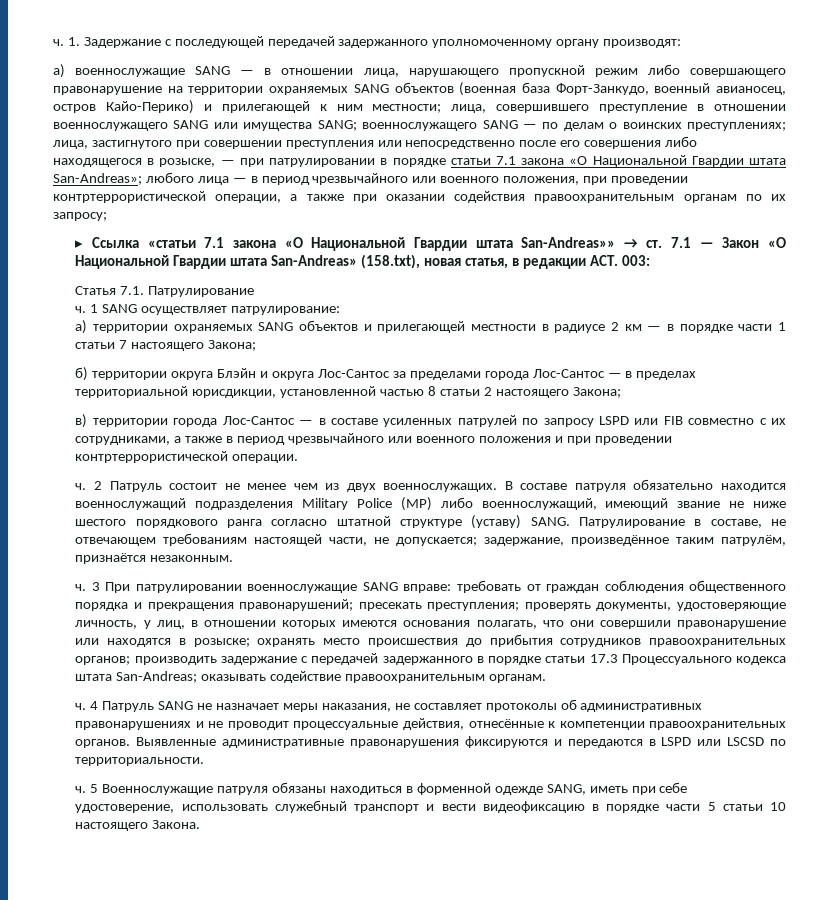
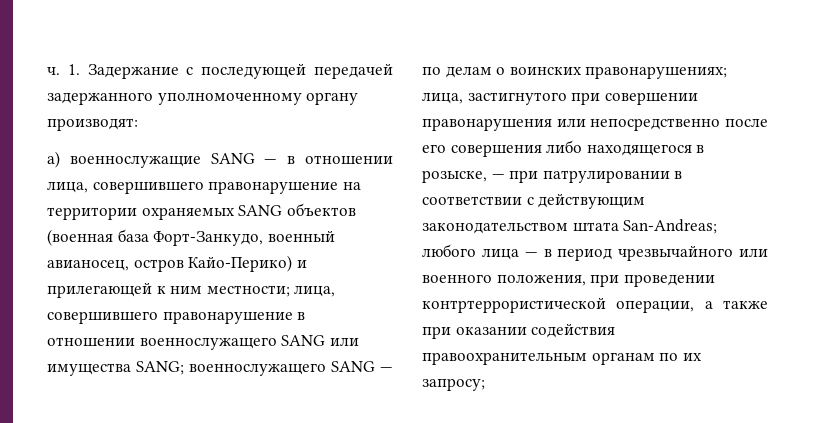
[408,64,787,77] нарушающего пропускной режим либо совершающего -> [92,181,204,194] совершившего
[599,104,688,113] преступление -> [162,311,293,324] правонарушение
[687,122,786,131] преступлениях; -> [585,66,728,79] правонарушениях;
[285,140,374,149] преступления -> [422,118,552,131] правонарушения
[392,155,786,167] [53,173,142,185] порядке статьи 7.1 закона «О Национальной Гвардии штата San-Andreas»; -> [422,193,646,209] [422,219,718,234] соответствии с действующим законодательством штата San-Andreas;
[75,237,787,251] [75,254,650,269] [75,286,255,297] [75,304,341,315] [75,320,786,334] [75,340,257,351] [75,367,697,381] [75,386,621,398] [75,414,786,428] [75,433,672,445] [75,451,299,463] [75,479,786,492] [75,497,786,511] [75,515,787,529] [75,533,786,546] [75,553,234,564] [75,580,786,593] [75,599,786,611] [75,620,787,629] [75,634,786,647] [75,653,786,665] [75,671,547,683] [75,699,703,712] [75,718,787,730] [75,736,786,748] [75,757,205,766] [75,782,688,795] [75,800,786,813] [75,820,201,831] // ▸ Ссылка «статьи 7.1 закона «О Национальной Гвардии штата San-Andreas»» → ст. 7.1 — Закон «О Национальной Гвардии штата San-Andreas» (158.txt), новая статья, в редакции ACT. 003: // Статья 7.1. Патрулирование // ч. 1 SANG осуществляет патрулирование: // а) территории охраняемых SANG объектов и прилегающей местности в радиусе 2 км — в порядке части 1 статьи 7 настоящего Закона; // б) территории округа Блэйн и округа Лос-Сантос за пределами города Лос-Сантос — в пределах территориальной юрисдикции, установленной частью 8 статьи 2 настоящего Закона; // в) территории города Лос-Сантос — в составе усиленных патрулей по запросу LSPD или FIB совместно с их сотрудниками, а также в период чрезвычайного или военного положения и при проведении контртеррористической операции. // ч. 2 Патруль состоит не менее чем из двух военнослужащих. В составе патруля обязательно находится военнослужащий подразделения Military Police (MP) либо военнослужащий, имеющий звание не ниже шестого порядкового ранга согласно штатной структуре (уставу) SANG. Патрулирование в составе, не отвечающем требованиям настоящей части, не допускается; задержание, произведённое таким патрулём, признаётся незаконным. // ч. 3 При патрулировании военнослужащие SANG вправе: требовать от граждан соблюдения общественного порядка и прекращения правонарушений; пресекать преступления; проверять документы, удостоверяющие личность, у лиц, в отношении которых имеются основания полагать, что они совершили правонарушение или находятся в розыске; охранять место происшествия до прибытия сотрудников правоохранительных органов; производить задержание с передачей задержанного в порядке статьи 17.3 Процессуального кодекса штата San-Andreas; оказывать содействие правоохранительным органам. // ч. 4 Патруль SANG не назначает меры наказания, не составляет протоколы об административных правонарушениях и не проводит процессуальные действия, отнесённые к компетенции правоохранительных органов. Выявленные административные правонарушения фиксируются и передаются в LSPD или LSCSD по территориальности. // ч. 5 Военнослужащие патруля обязаны находиться в форменной одежде SANG, иметь при себе удостоверение, использовать служебный транспорт и вести видеофиксацию в порядке части 5 статьи 10 настоящего Закона. -> (485, 384) none

